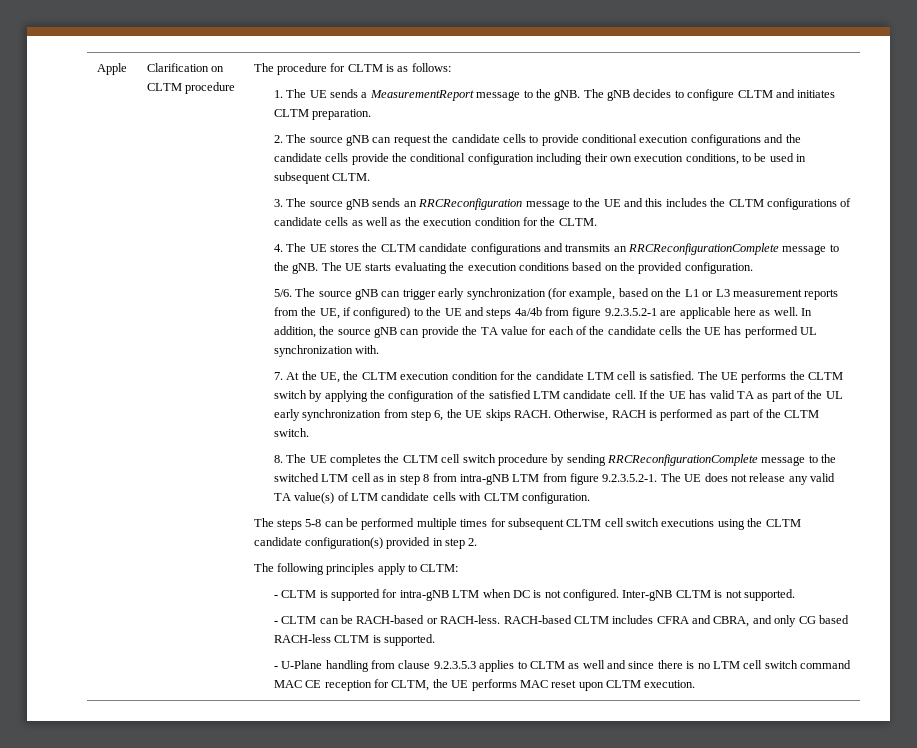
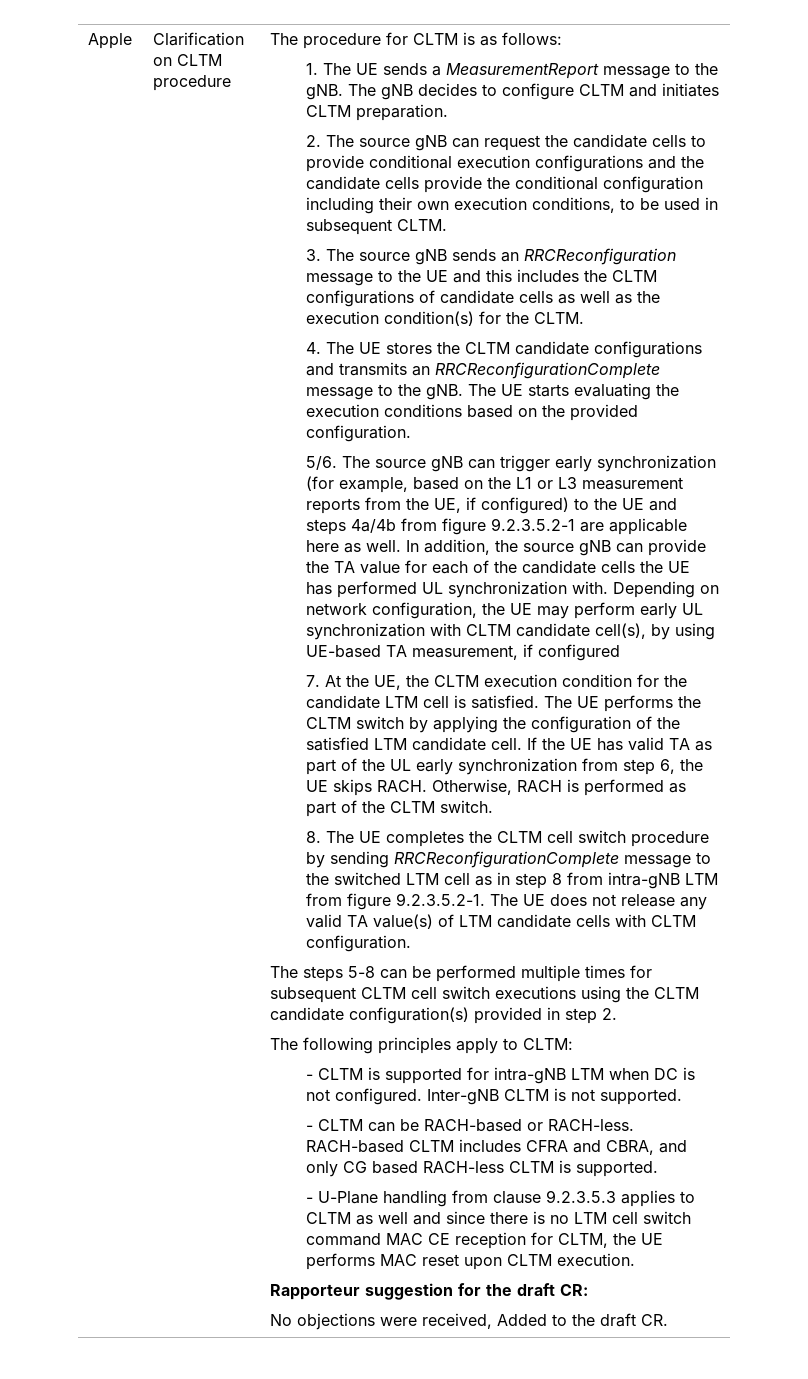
[474,217,521,226] condition -> [384,311,475,326] condition(s)
(380, 349) none -> [613,581,720,598] [306,602,704,619] [306,623,716,640] [306,644,621,661] Depending on network configuration, the UE may perform early UL synchronization with CLTM candidate cell(s), by using UE-based TA measurement, if configured
(696, 684) none -> [270,1283,589,1300] [270,1313,669,1330] // Rapporteur suggestion for the draft CR: // No objections were received, Added to the draft CR.

